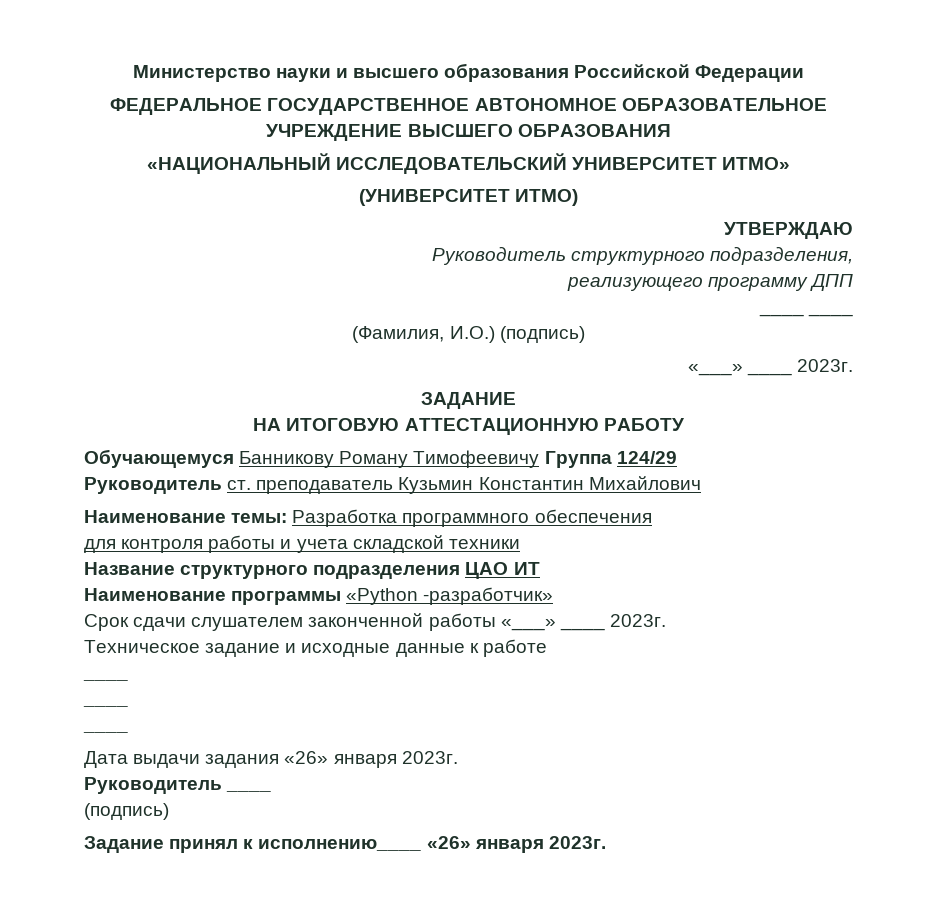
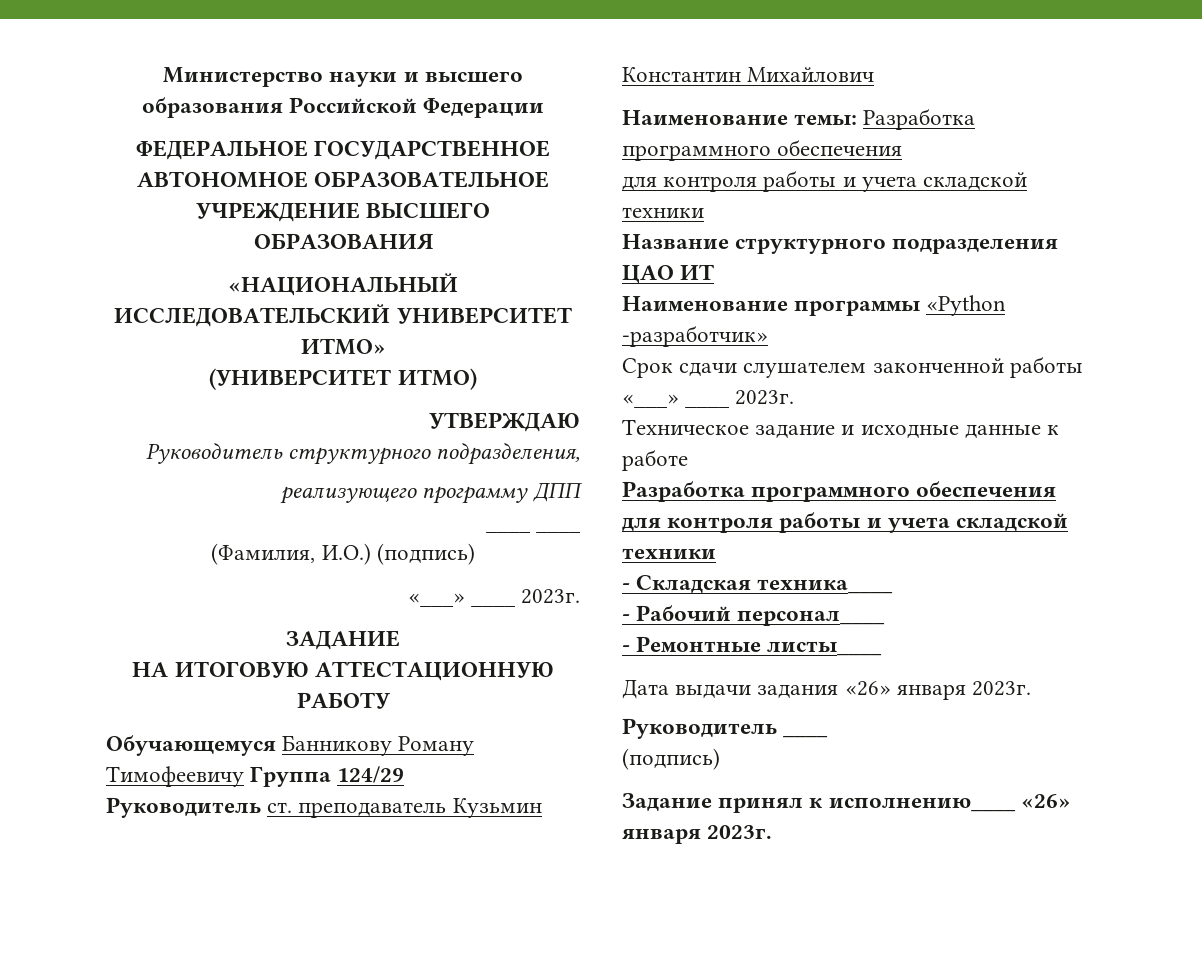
[83,679,128,681] [83,705,128,707] [83,731,128,733] ____ // ____ // ____ -> [622,481,1057,502] [622,512,1069,533] [622,548,716,559] [622,575,894,594] [622,605,886,626] [622,636,883,656] Разработка программного обеспечения для контроля работы и учета складской техники // - Складская техника____ // - Рабочий персонал____ // - Ремонтные листы____

